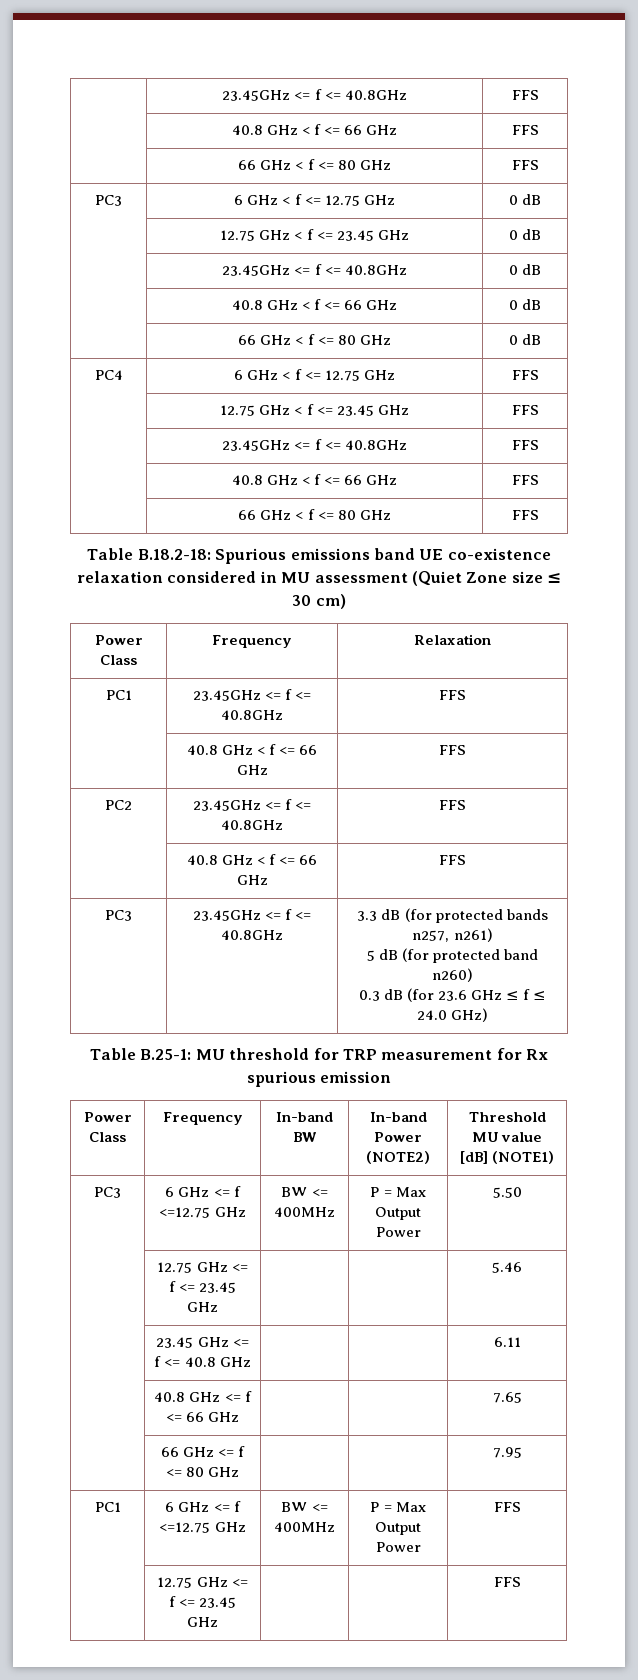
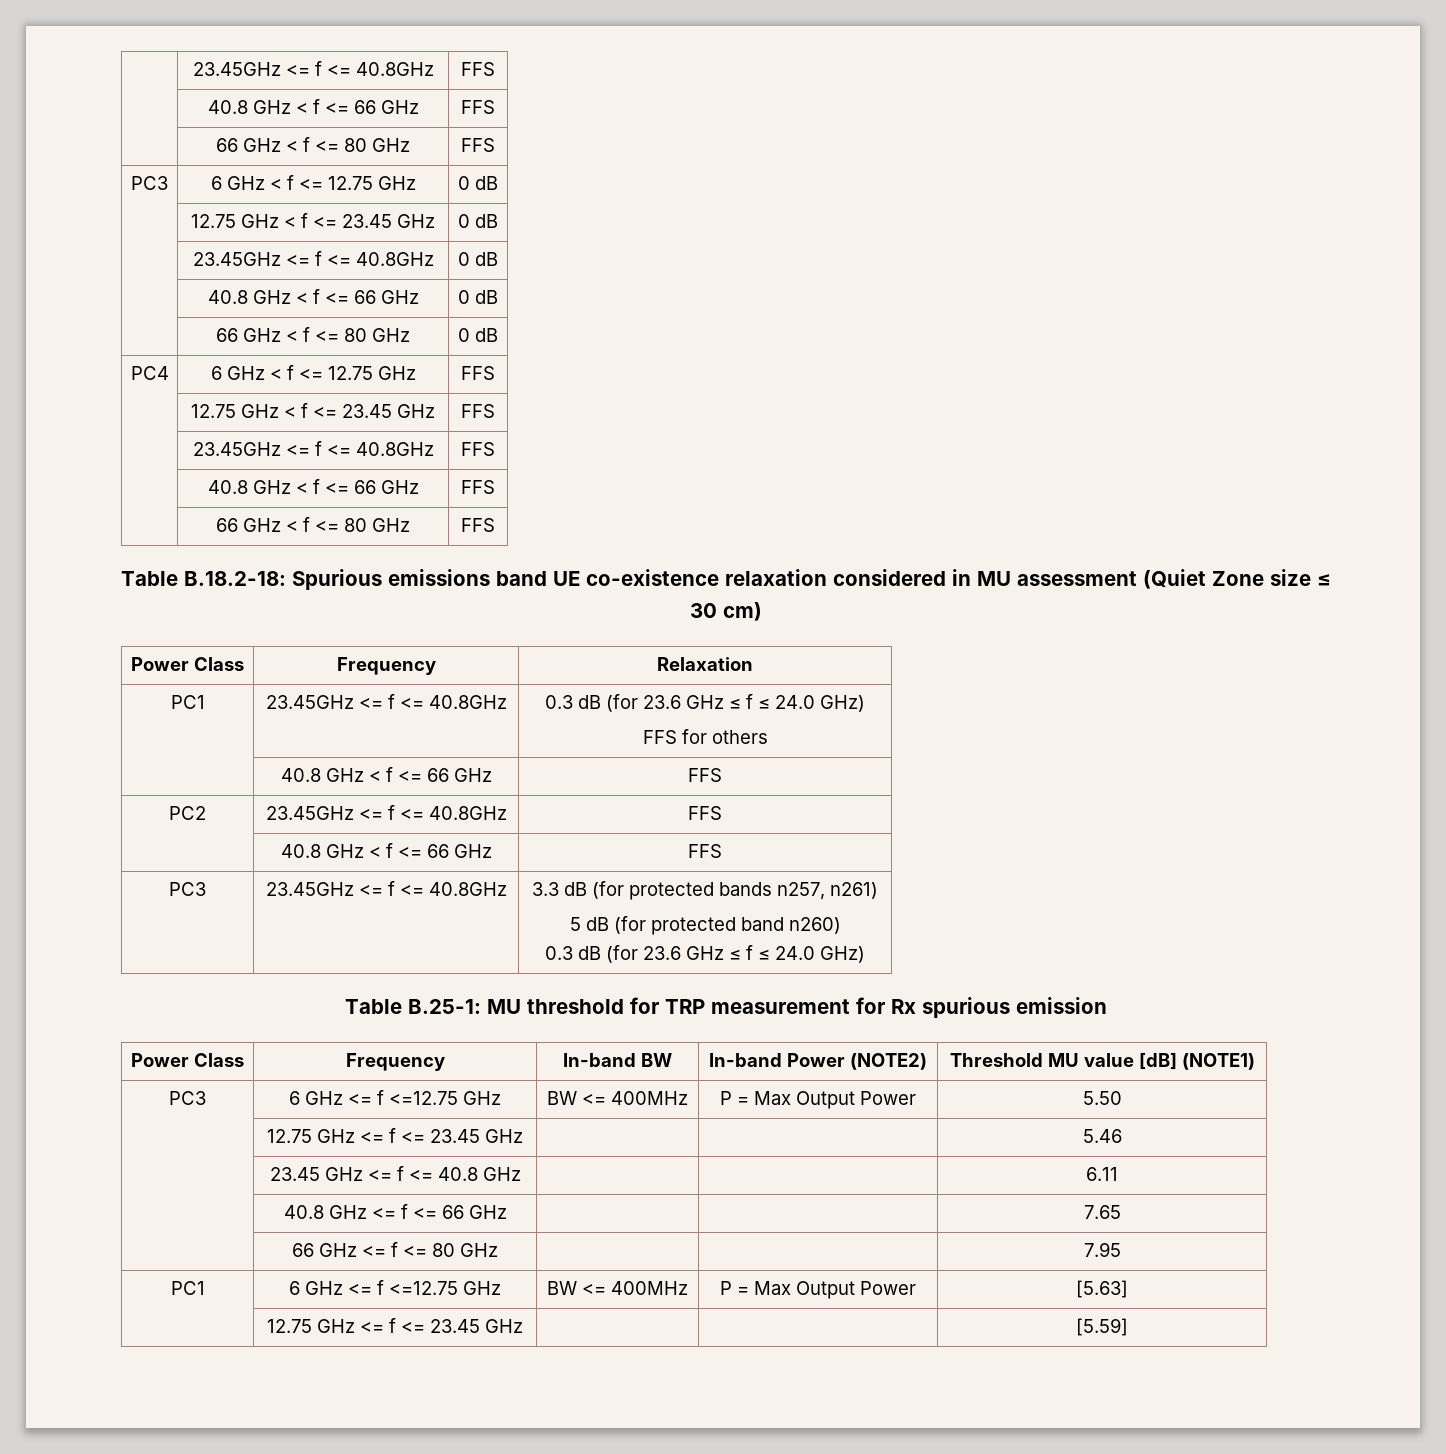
[439,690,466,700] FFS -> [545,694,865,712] [642,729,768,744] 0.3 dB (for 23.6 GHz ≤ f ≤ 24.0 GHz) // FFS for others
[493,1502,521,1512] [157,1577,248,1588] [168,1596,237,1608] [187,1617,218,1627] [493,1577,521,1587] FFS // | 12.75 GHz <= f <= 23.45 GHz | | | FFS -> [1076,1280,1128,1298] [267,1318,523,1333] [1076,1318,1128,1336] [5.63] // | 12.75 GHz <= f <= 23.45 GHz | | | [5.59]

